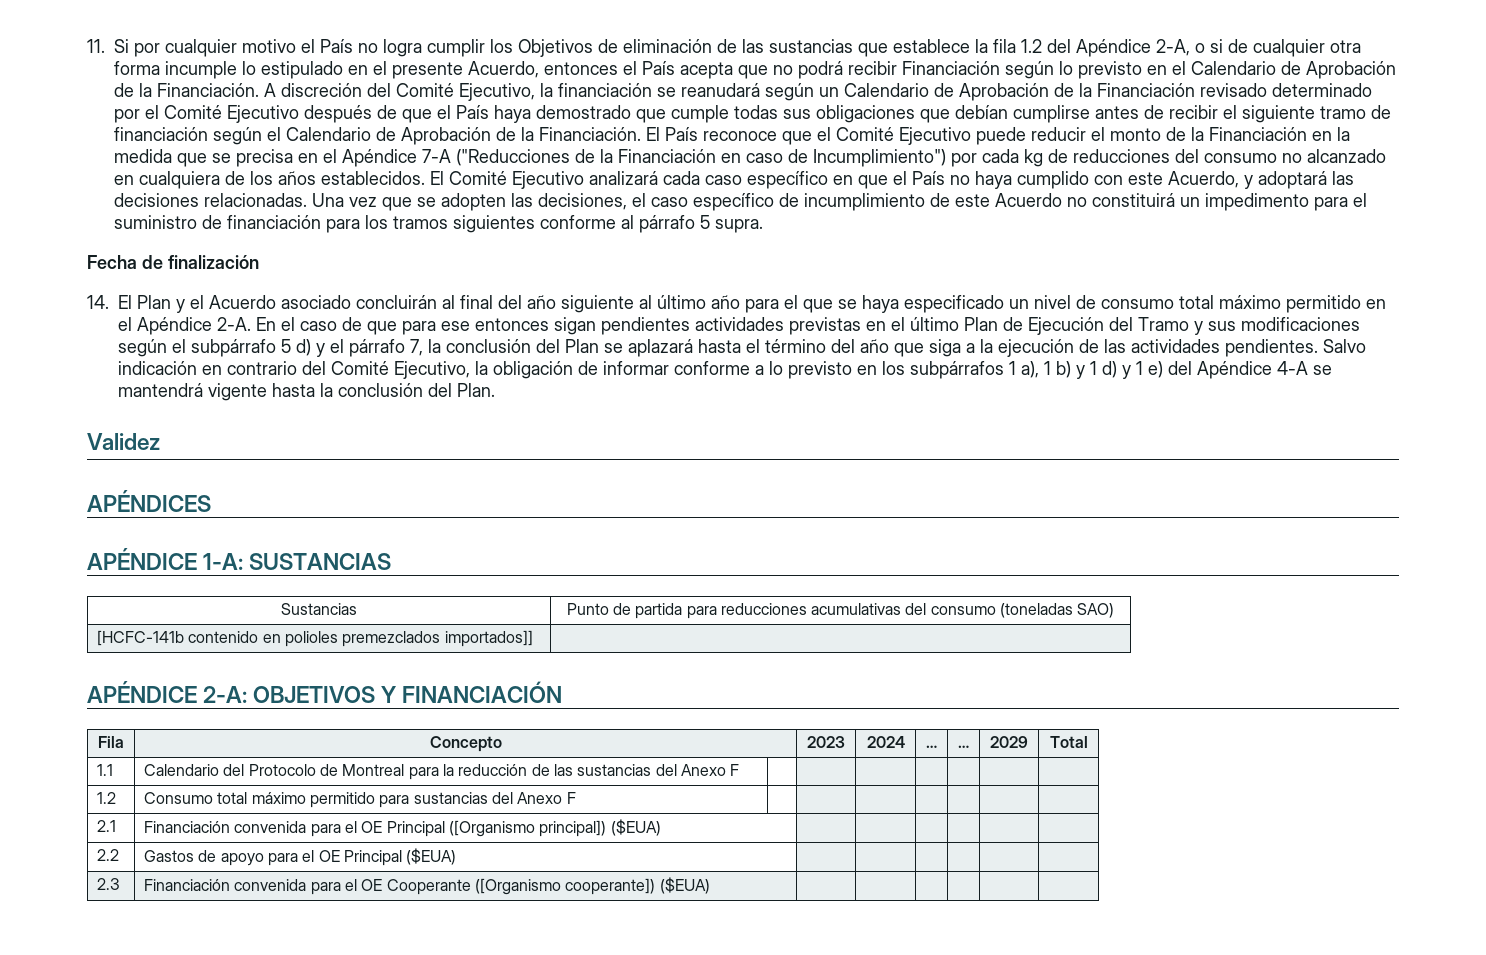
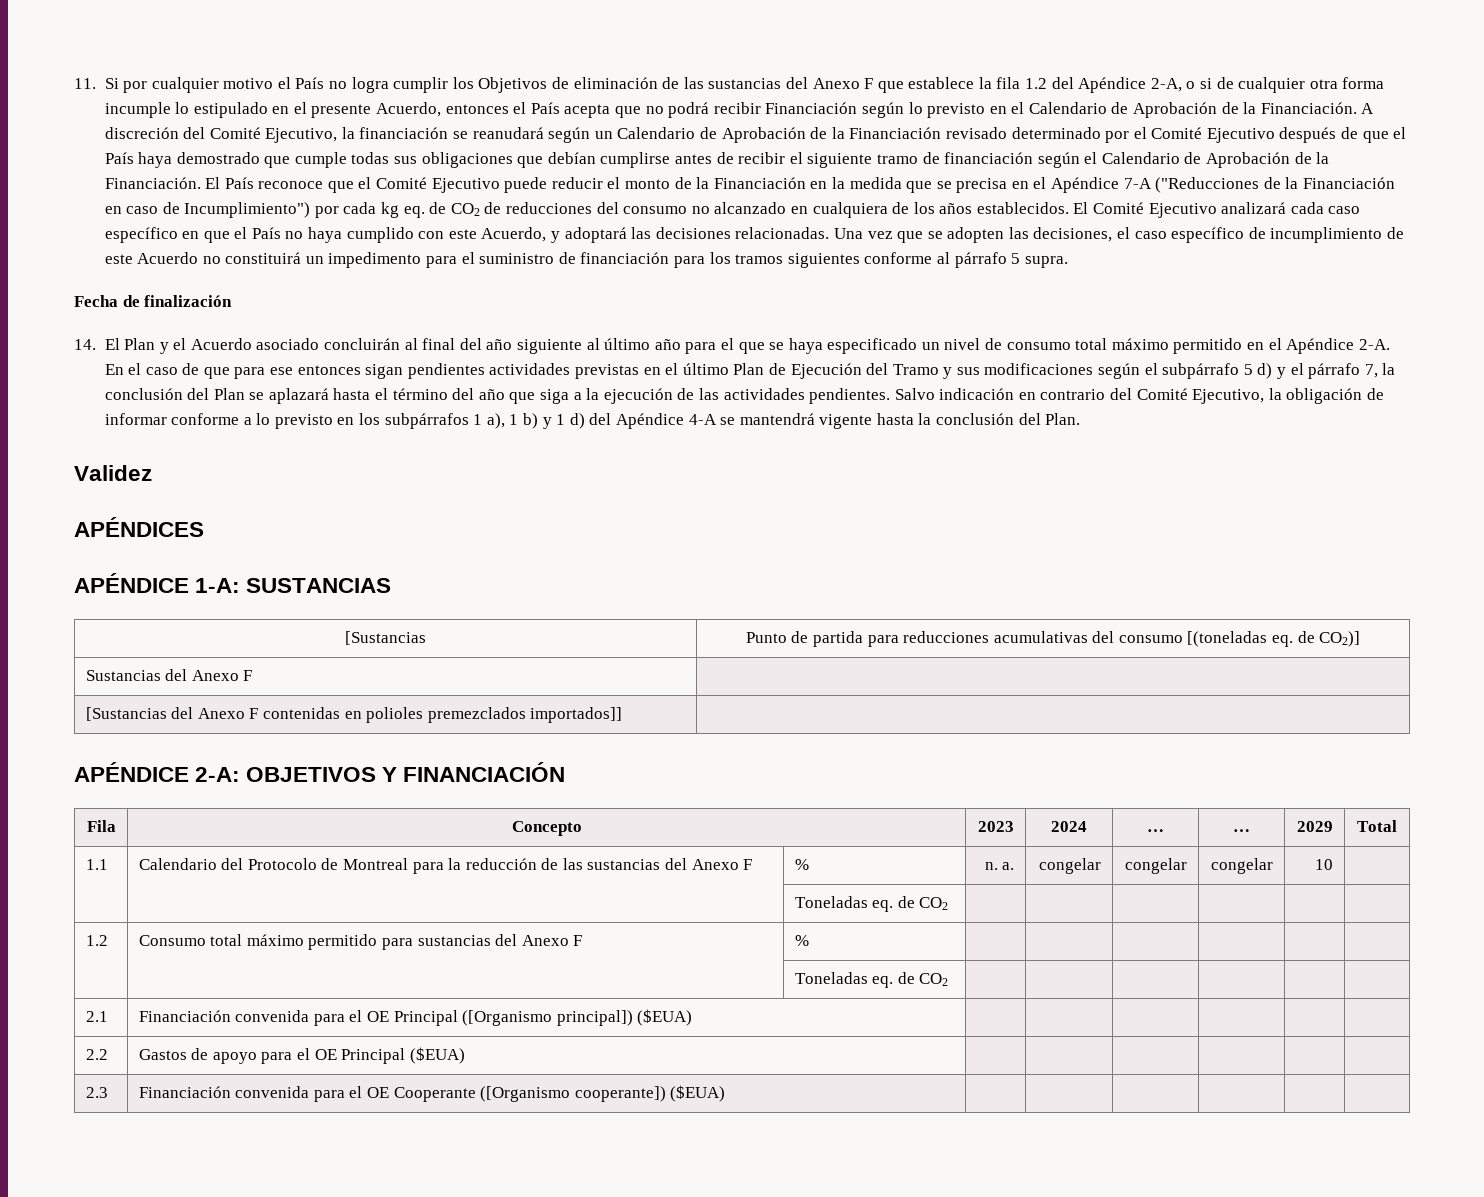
(853, 46) none -> [785,77,874,89] del Anexo F
(1043, 158) none -> [403,202,480,218] eq. de CO2
[1122,361,1163,379] y 1 e) -> (585, 421) none
[281,603,357,615] Sustancias -> [345,631,426,645] [Sustancias
[1000,603,1115,618] [97,630,259,646] (toneladas SAO) // [HCFC-141b contenido -> [1187,631,1361,647] [85,669,253,681] [85,707,340,721] [(toneladas eq. de CO2)] // Sustancias del Anexo F | // [Sustancias del Anexo F contenidas
(740, 770) none -> [794,859,809,870] [984,862,1015,870] [1039,858,1102,874] [1125,858,1188,874] [1211,858,1274,874] [1315,859,1334,870] [794,896,949,912] % | n. a. | congelar | congelar | congelar | 10 | // | | Toneladas eq. de CO2
(576, 798) none -> [794,935,809,946] [794,972,949,988] % | | | | | | // | | Toneladas eq. de CO2

